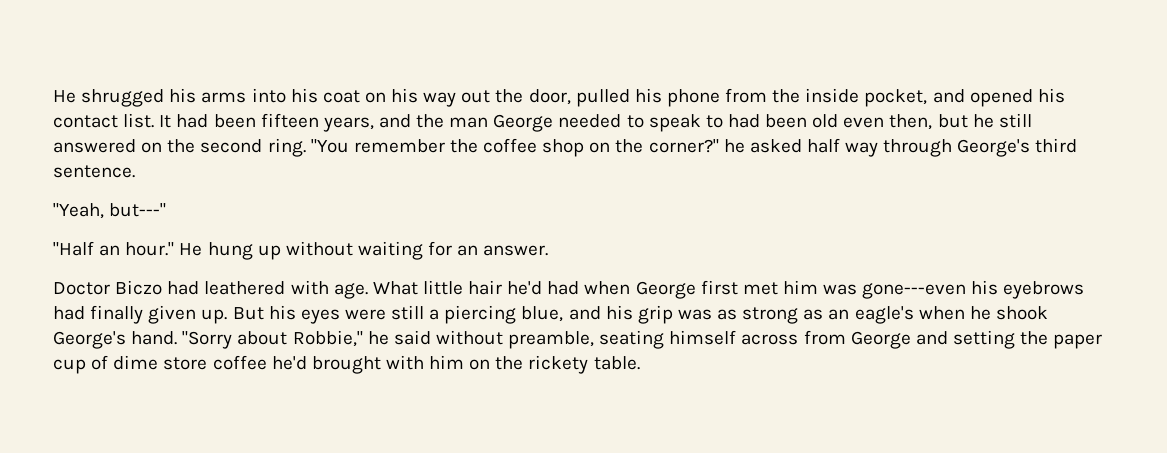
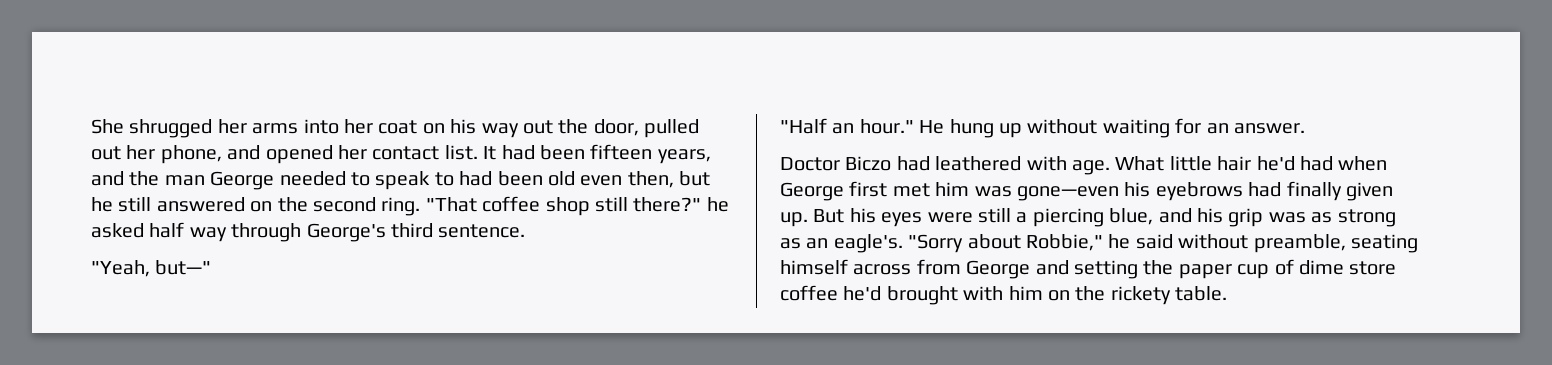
[53,88,197,107] He shrugged his -> [91,119,247,138] She shrugged her
[290,88,318,103] his -> [344,119,373,134] her
[634,88,928,107] his phone from the inside pocket, -> [91,145,222,164] out her phone,
[1037,88,1065,103] his -> [338,145,367,160] her
[310,138,719,157] "You remember the coffee shop on the corner?" -> [425,196,702,216] "That coffee shop still there?"
[109,203,167,217] but---" -> [155,260,212,275] but—"
[862,283,967,299] gone---even -> [1017,186,1119,201] gone—even
[854,306,1048,324] [53,331,178,349] eagle's when he shook George's hand. -> [833,234,903,253] eagle's.

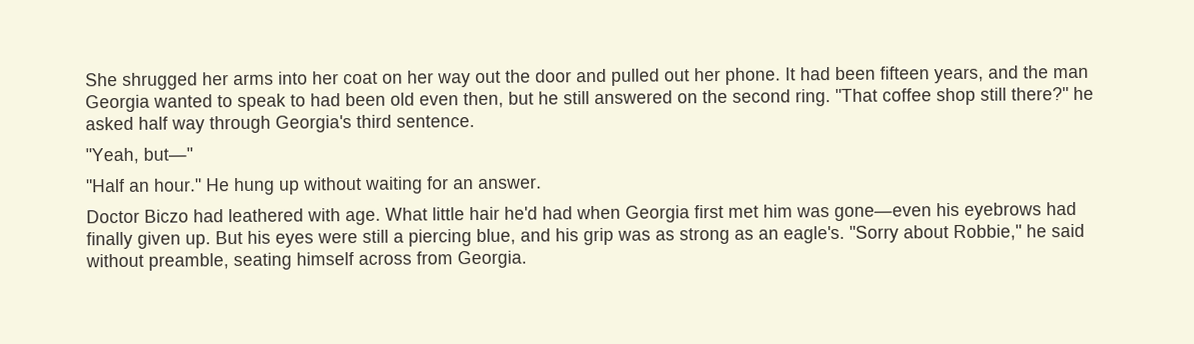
[450,119,477,134] his -> [407,70,434,84] her
[593,119,639,136] door, -> [535,68,607,83] door and
[160,145,478,164] phone, and opened her contact list. -> [725,67,781,85] phone.
[210,171,346,190] George needed -> [85,94,213,113] Georgia wanted
[306,223,386,242] George's -> [275,115,352,133] Georgia's
[780,182,844,201] George -> [625,205,690,223] Georgia
[966,259,1397,279] [780,285,1228,305] George and setting the paper cup of dime store coffee he'd brought with him on the rickety table. -> [457,250,527,269] Georgia.

